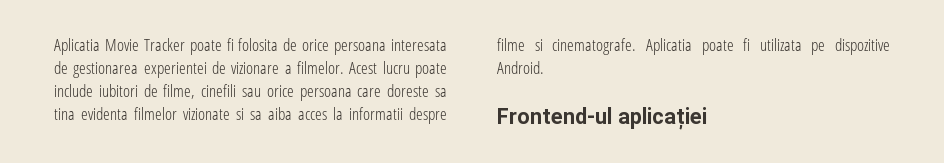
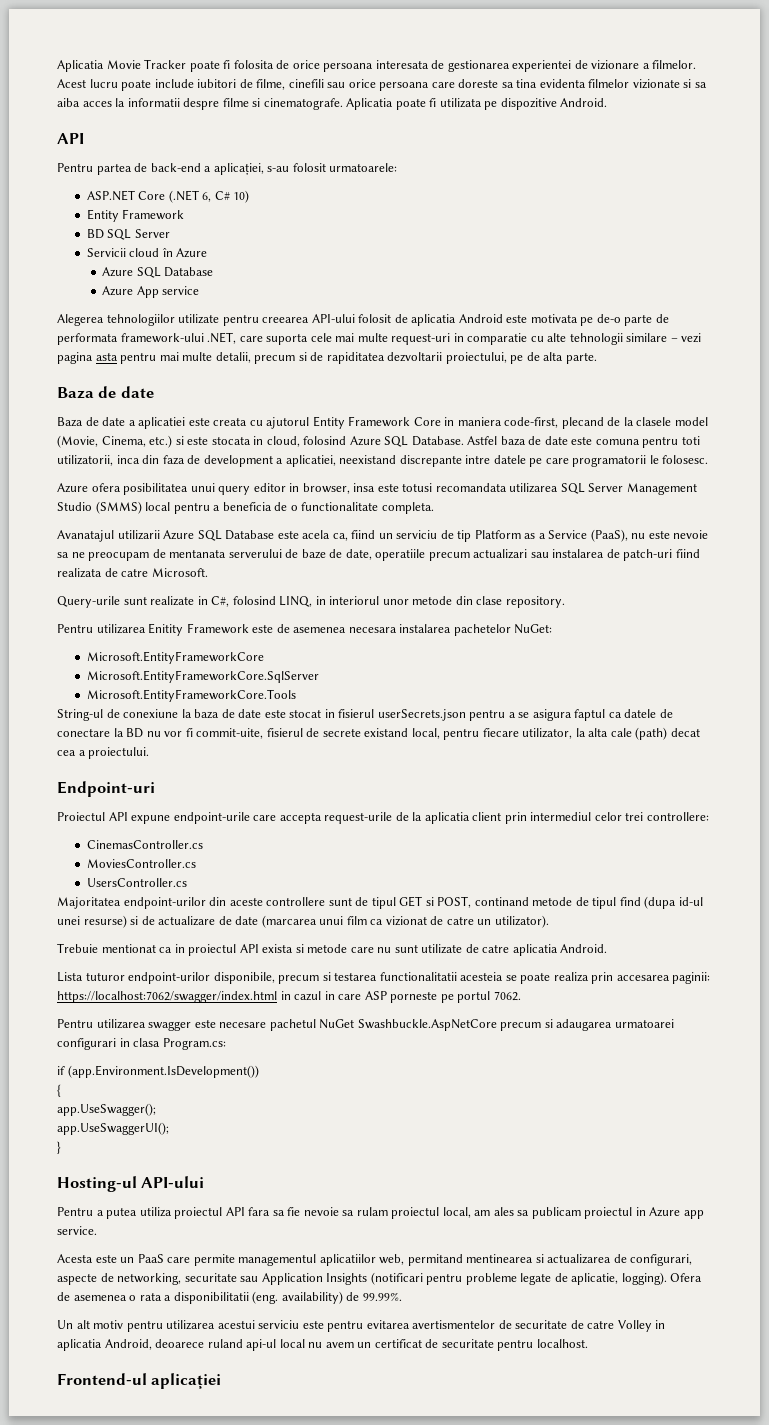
(544, 67) none -> [57,133,84,144] [57,163,398,175] [86,190,250,203] [86,209,185,222] [86,229,170,240] [86,248,208,258] [102,267,214,278] [102,286,200,298] [57,314,669,326] [57,332,702,345] [57,352,597,364] [57,386,154,399] [57,416,708,429] [57,435,700,448] [57,455,709,467] [57,483,697,495] [57,501,434,514] [57,529,709,542] [57,549,700,561] [57,568,208,578] [57,596,565,608] [57,623,553,636] [86,651,264,664] [86,670,319,683] [86,689,296,702] [57,709,673,721] [57,727,700,740] [57,747,150,759] [57,781,155,797] [57,812,709,824] [86,840,203,849] [86,859,196,868] [86,878,187,887] [57,896,703,909] [57,915,549,928] [57,943,608,956] [57,972,711,984] [57,991,521,1003] [57,1019,674,1031] [57,1038,226,1050] [57,1065,259,1078] [57,1084,61,1097] [57,1103,156,1116] [57,1122,169,1135] [57,1141,61,1154] [57,1176,205,1192] [57,1207,704,1219] [57,1226,97,1235] [57,1254,693,1266] [57,1272,703,1285] [57,1291,402,1304] [57,1320,666,1332] [57,1339,588,1351] // API // Pentru partea de back-end a aplicației, s-au folosit urmatoarele: // ASP.NET Core (.NET 6, C# 10) // Entity Framework // BD SQL Server // Servicii cloud în Azure // Azure SQL Database // Azure App service // Alegerea tehnologiilor utilizate pentru creearea API-ului folosit de aplicatia Android este motivata pe de-o parte de performata framework-ului .NET, care suporta cele mai multe request-uri in comparatie cu alte tehnologii similare – vezi pagina asta pentru mai multe detalii, precum si de rapiditatea dezvoltarii proiectului, pe de alta parte. // Baza de date // Baza de date a aplicatiei este creata cu ajutorul Entity Framework Core in maniera code-first, plecand de la clasele model (Movie, Cinema, etc.) si este stocata in cloud, folosind Azure SQL Database. Astfel baza de date este comuna pentru toti utilizatorii, inca din faza de development a aplicatiei, neexistand discrepante intre datele pe care programatorii le folosesc. // Azure ofera posibilitatea unui query editor in browser, insa este totusi recomandata utilizarea SQL Server Management Studio (SMMS) local pentru a beneficia de o functionalitate completa. // Avanatajul utilizarii Azure SQL Database este acela ca, fiind un serviciu de tip Platform as a Service (PaaS), nu este nevoie sa ne preocupam de mentanata serverului de baze de date, operatiile precum actualizari sau instalarea de patch-uri fiind realizata de catre Microsoft. // Query-urile sunt realizate in C#, folosind LINQ, in interiorul unor metode din clase repository. // Pentru utilizarea Enitity Framework este de asemenea necesara instalarea pachetelor NuGet: // Microsoft.EntityFrameworkCore // Microsoft.EntityFrameworkCore.SqlServer // Microsoft.EntityFrameworkCore.Tools // String-ul de conexiune la baza de date este stocat in fisierul userSecrets.json pentru a se asigura faptul ca datele de conectare la BD nu vor fi commit-uite, fisierul de secrete existand local, pentru fiecare utilizator, la alta cale (path) decat cea a proiectului. // Endpoint-uri // Proiectul API expune endpoint-urile care accepta request-urile de la aplicatia client prin intermediul celor trei controllere: // CinemasController.cs // MoviesController.cs // UsersController.cs // Majoritatea endpoint-urilor din aceste controllere sunt de tipul GET si POST, continand metode de tipul find (dupa id-ul unei resurse) si de actualizare de date (marcarea unui film ca vizionat de catre un utilizator). // Trebuie mentionat ca in proiectul API exista si metode care nu sunt utilizate de catre aplicatia Android. // Lista tuturor endpoint-urilor disponibile, precum si testarea functionalitatii acesteia se poate realiza prin accesarea paginii: https://localhost:7062/swagger/index.html in cazul in care ASP porneste pe portul 7062. // Pentru utilizarea swagger este necesare pachetul NuGet Swashbuckle.AspNetCore precum si adaugarea urmatoarei configurari in clasa Program.cs: // if (app.Environment.IsDevelopment()) // { // app.UseSwagger(); // app.UseSwaggerUI(); // } // Hosting-ul API-ului // Pentru a putea utiliza proiectul API fara sa fie nevoie sa rulam proiectul local, am ales sa publicam proiectul in Azure app service. // Acesta este un PaaS care permite managementul aplicatiilor web, permitand mentinearea si actualizarea de configurari, aspecte de networking, securitate sau Application Insights (notificari pentru probleme legate de aplicatie, logging). Ofera de asemenea o rata a disponibilitatii (eng. availability) de 99.99%. // Un alt motiv pentru utilizarea acestui serviciu este pentru evitarea avertismentelor de securitate de catre Volley in aplicatia Android, deoarece ruland api-ul local nu avem un certificat de securitate pentru localhost.

